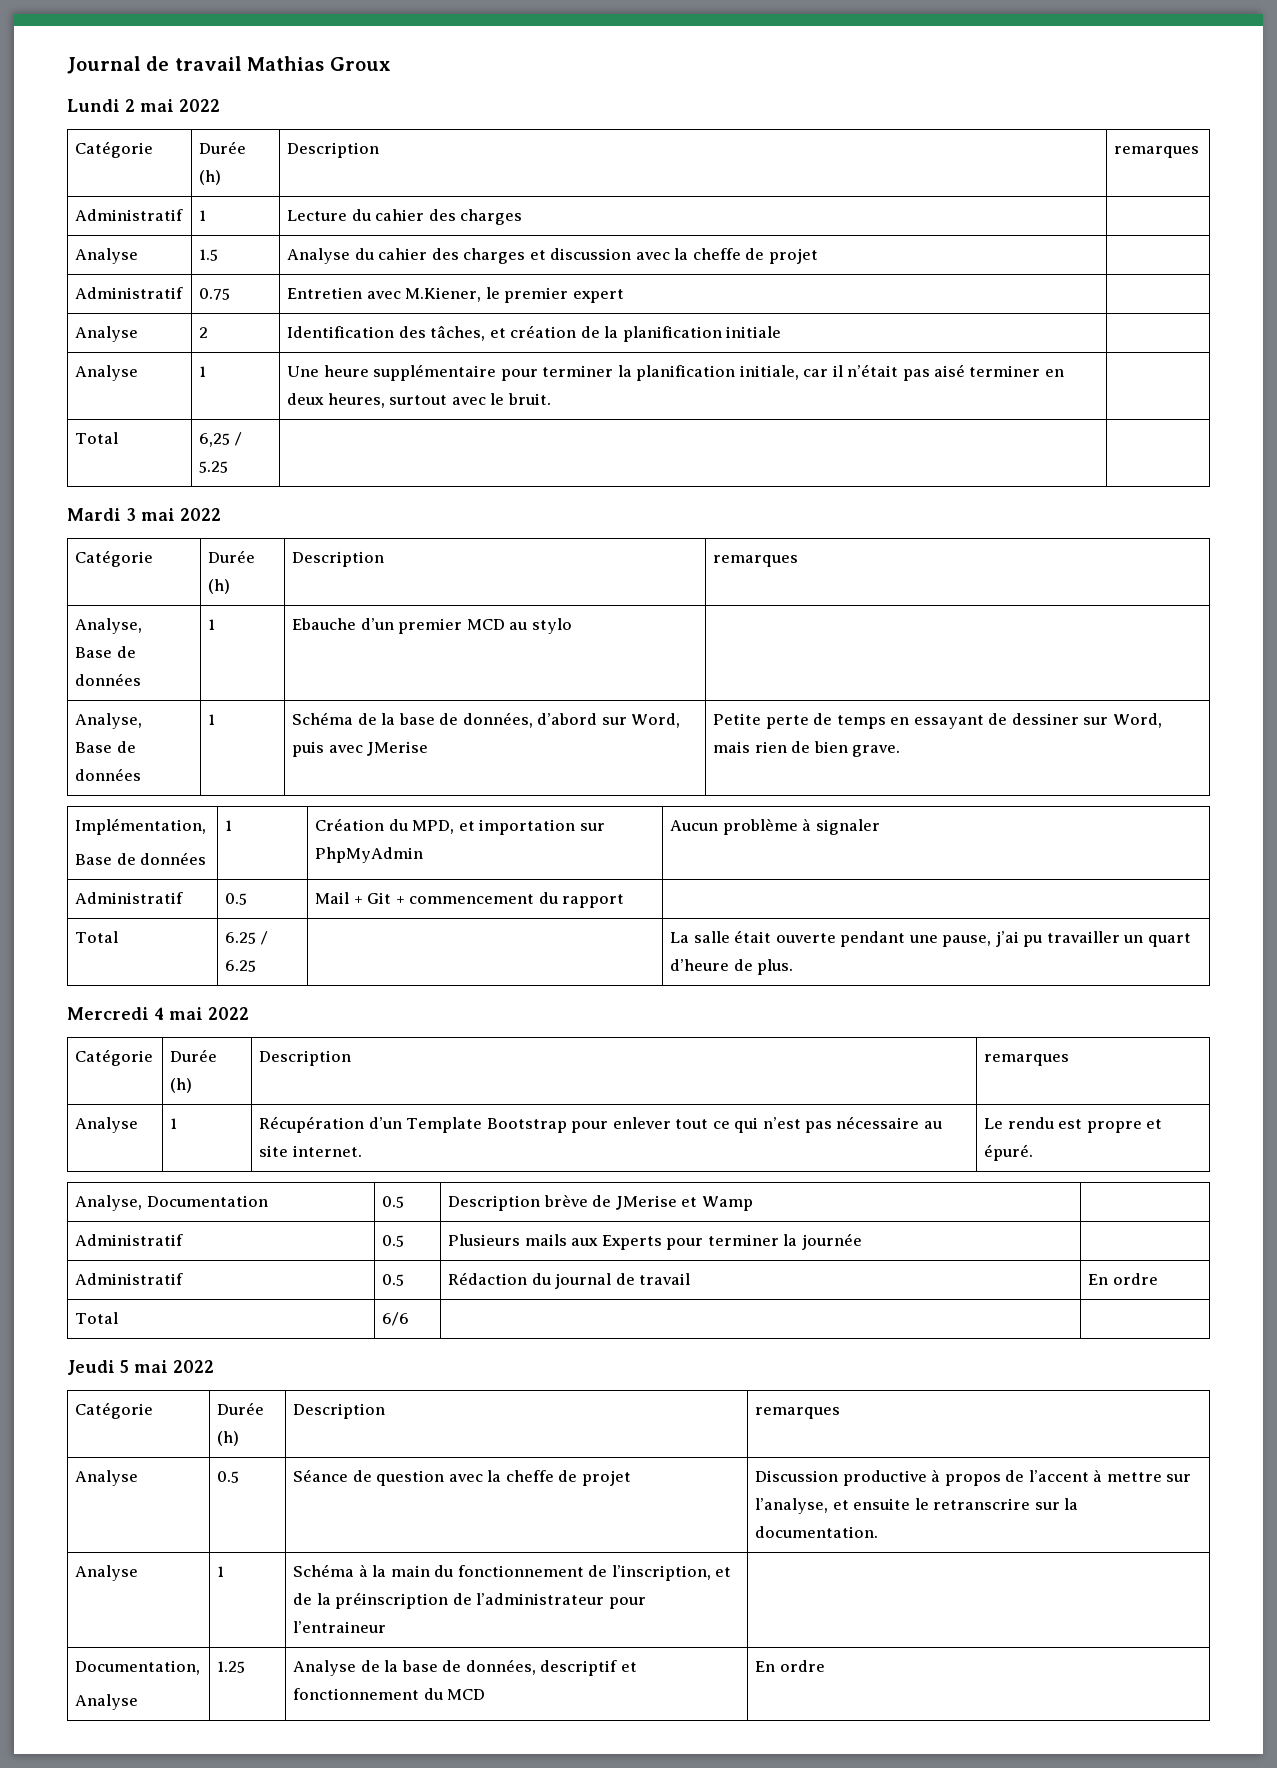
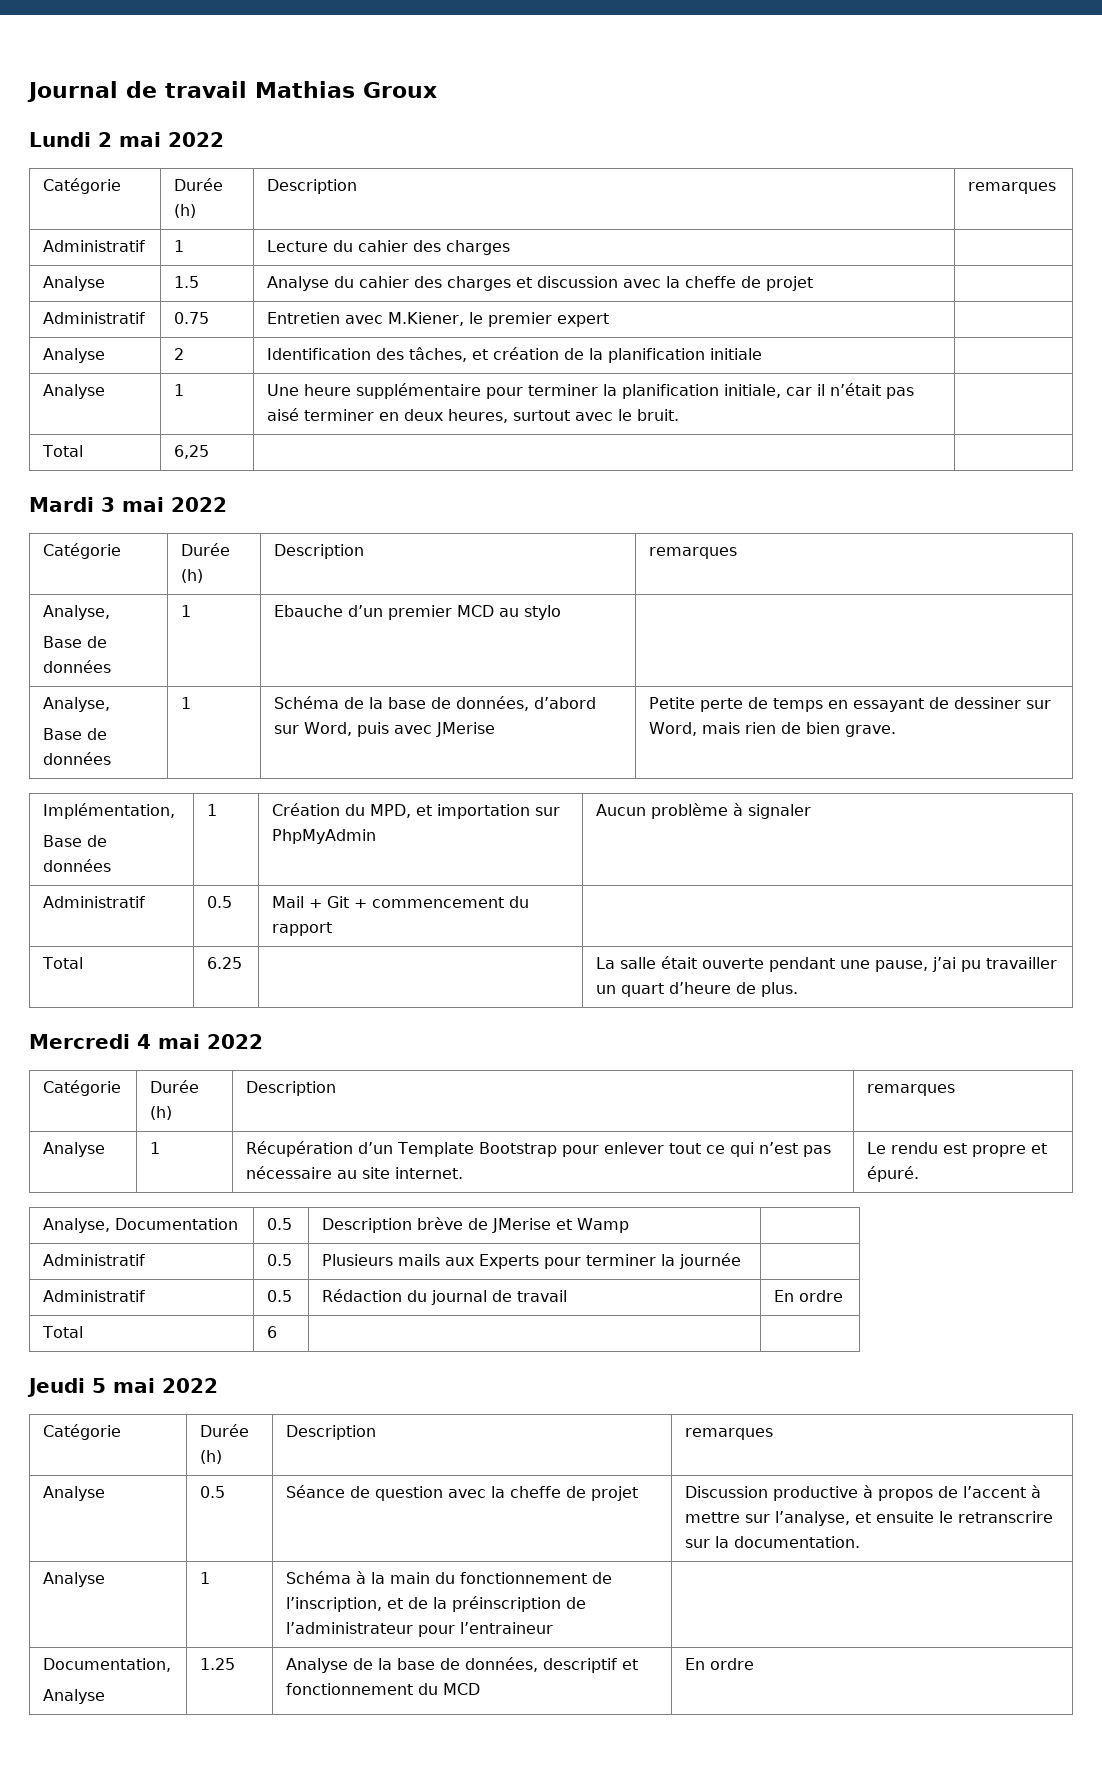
[234,432,242,446] [199,461,229,473] / 5.25 -> (210, 452) none
[260,931,268,945] [225,960,257,972] / 6.25 -> (243, 963) none
[382,1312,410,1326] 6/6 -> [267,1326,278,1338] 6

